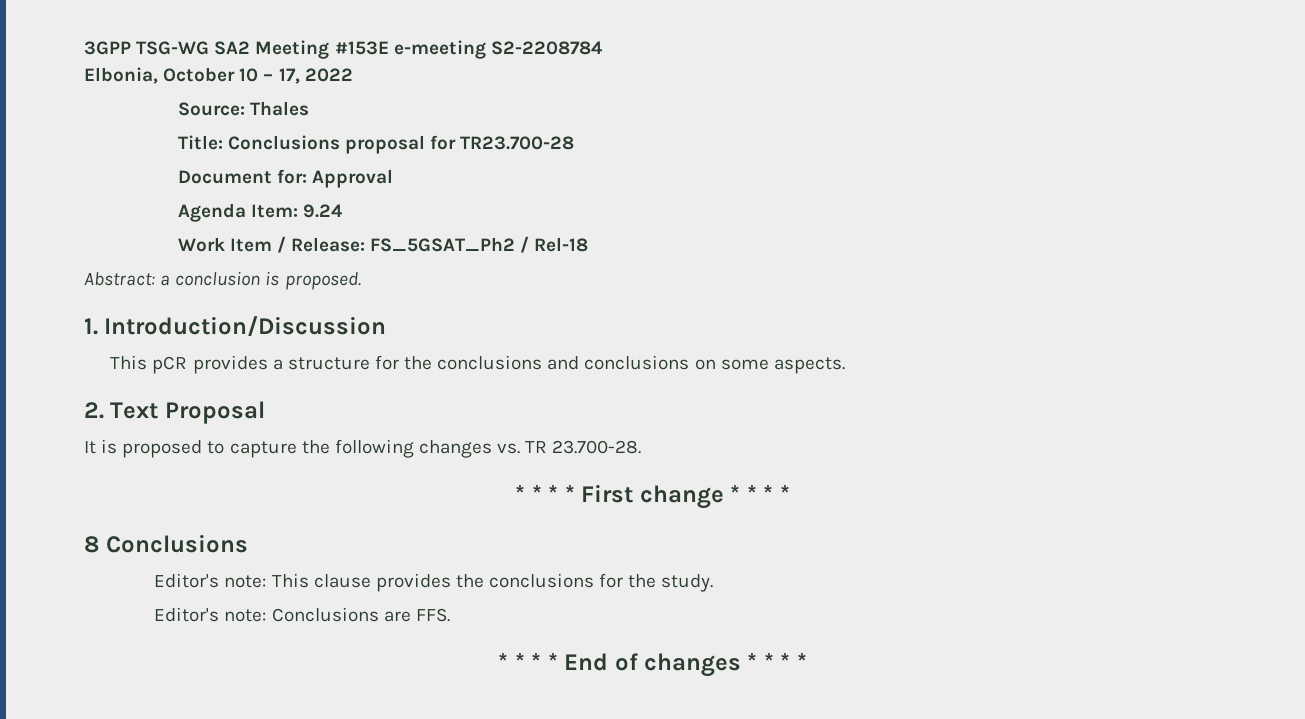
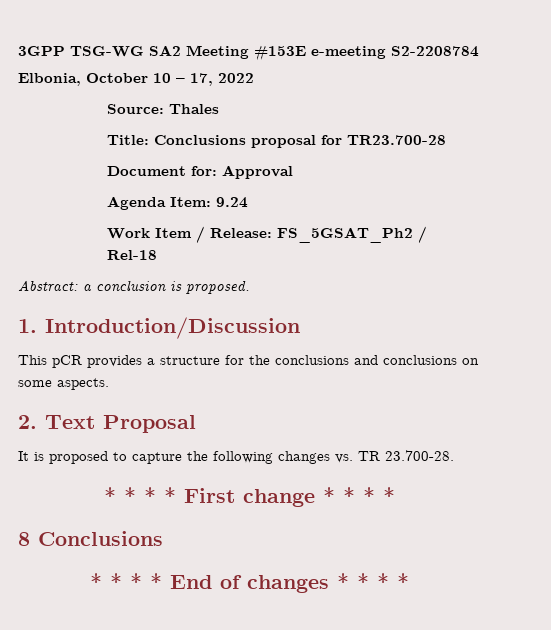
[154,573,714,592] [154,607,450,622] // Editor's note: This clause provides the conclusions for the study. // Editor's note: Conclusions are FFS. -> (163, 538) none

